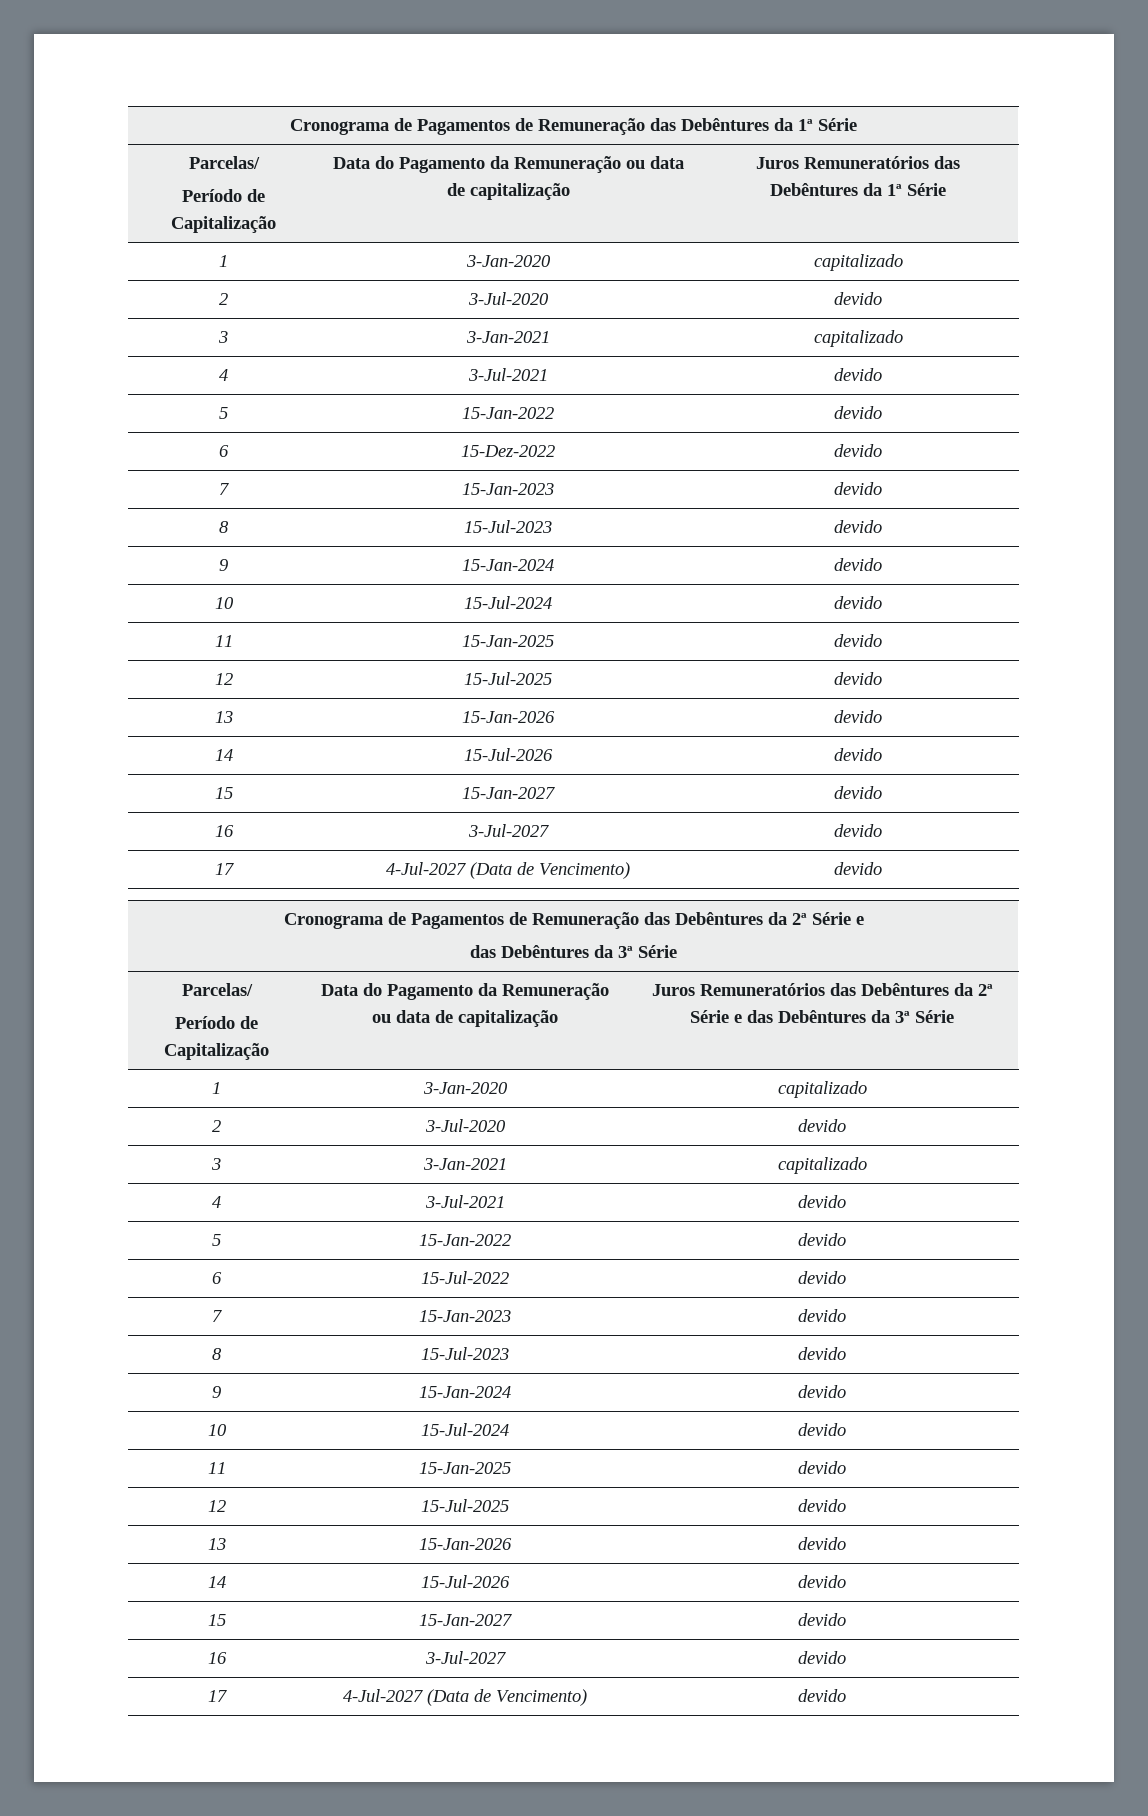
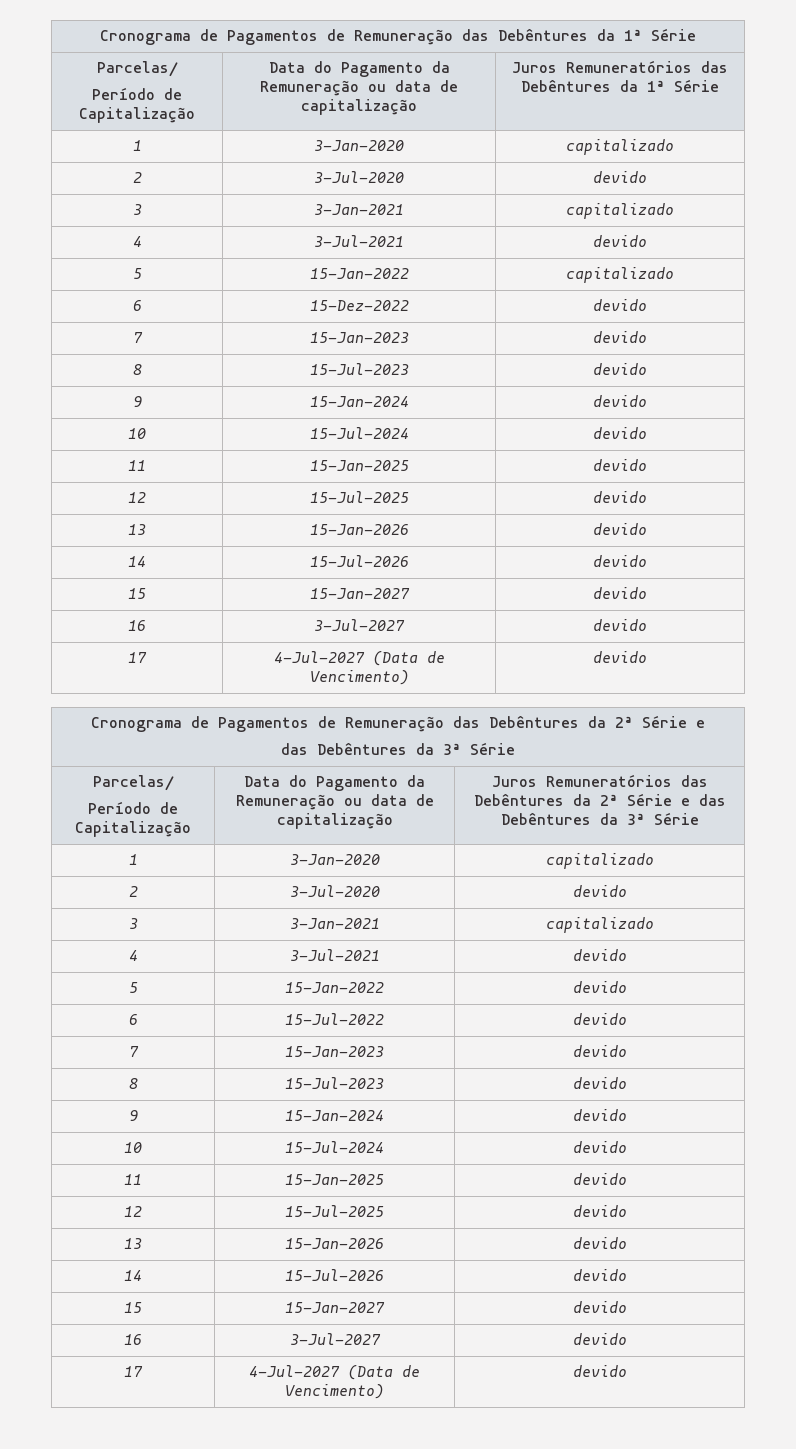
[834,406,882,419] devido -> [566,267,674,283] capitalizado

